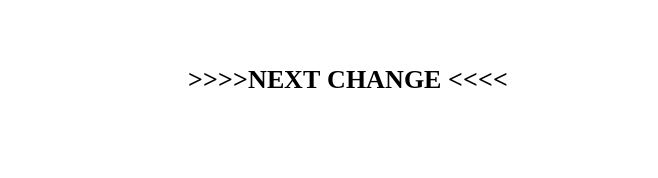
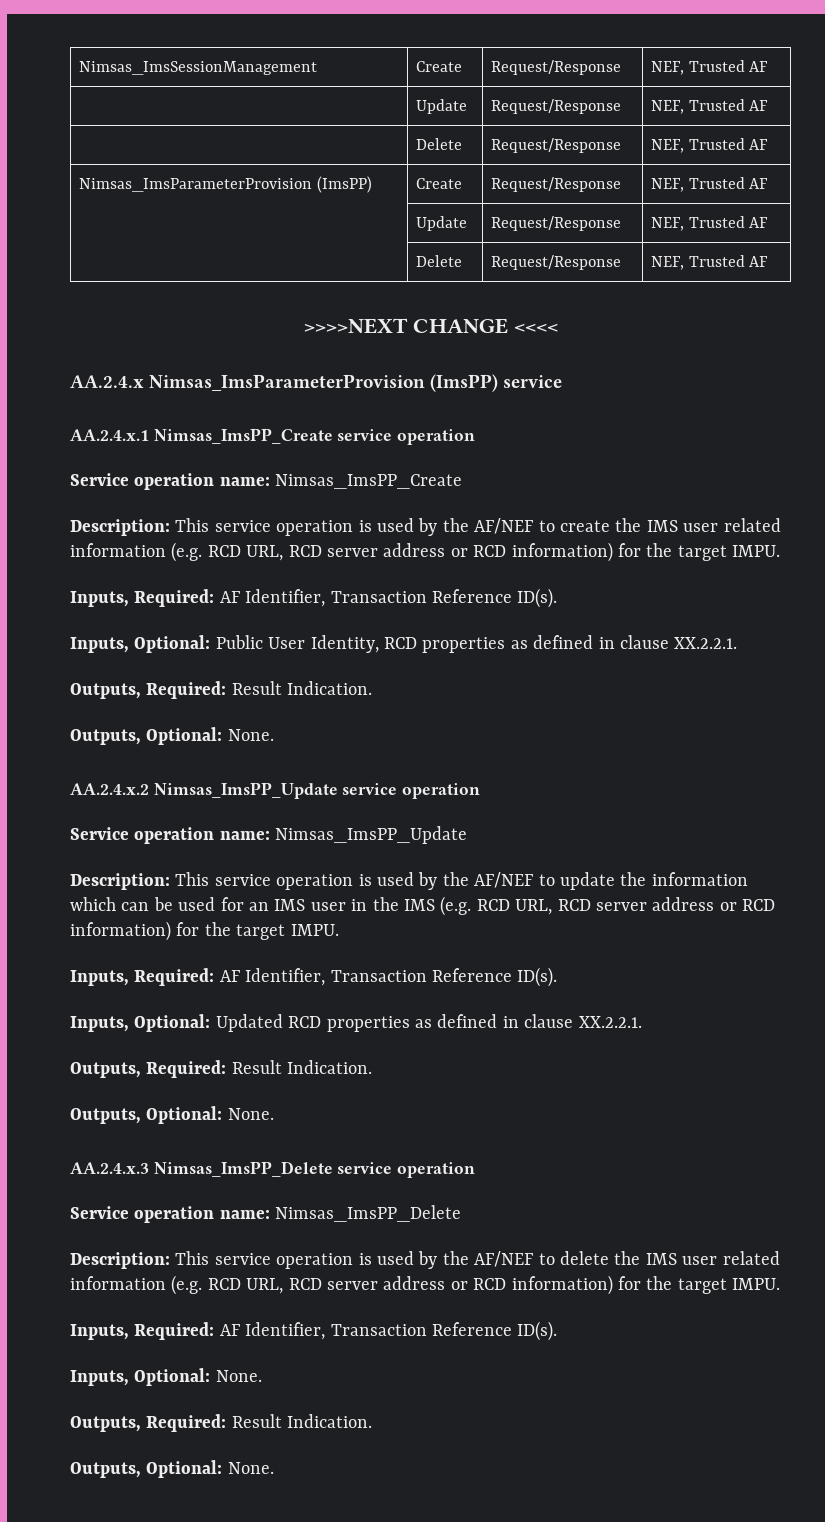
[187,71,509,88] >>>>NEXT CHANGE <<<< -> [78,61,317,75] [415,61,462,72] [490,60,621,75] [650,60,769,75] [415,99,467,114] [490,99,621,114] [650,99,769,114] [415,138,462,150] [490,138,621,153] [650,138,769,153] [78,176,372,193] [415,178,462,189] [490,177,621,192] [650,177,769,192] [415,216,467,231] [490,216,621,231] [650,216,769,231] [415,255,462,267] [490,255,621,270] [650,255,769,270] [304,318,558,334] [70,374,563,392] [70,428,476,445] [70,473,463,490] [70,518,781,536] [70,542,781,562] [70,588,558,608] [70,635,738,653] [70,681,373,699] [70,727,274,745] [70,782,481,799] [70,826,468,844] [70,872,748,890] [70,896,776,916] [70,921,339,941] [70,967,558,987] [70,1014,642,1032] [70,1060,373,1078] [70,1106,274,1124] [70,1161,476,1178] [70,1205,462,1223] [70,1251,780,1269] [70,1275,781,1295] [70,1321,558,1341] [70,1368,262,1386] [70,1414,373,1432] [70,1460,274,1478] Nimsas_ImsSessionManagement | Create | Request/Response | NEF, Trusted AF // | Update | Request/Response | NEF, Trusted AF // | Delete | Request/Response | NEF, Trusted AF // Nimsas_ImsParameterProvision (ImsPP) | Create | Request/Response | NEF, Trusted AF // | Update | Request/Response | NEF, Trusted AF // | Delete | Request/Response | NEF, Trusted AF // >>>>NEXT CHANGE <<<< // AA.2.4.x Nimsas_ImsParameterProvision (ImsPP) service // AA.2.4.x.1 Nimsas_ImsPP_Create service operation // Service operation name: Nimsas_ImsPP_Create // Description: This service operation is used by the AF/NEF to create the IMS user related information (e.g. RCD URL, RCD server address or RCD information) for the target IMPU. // Inputs, Required: AF Identifier, Transaction Reference ID(s). // Inputs, Optional: Public User Identity, RCD properties as defined in clause XX.2.2.1. // Outputs, Required: Result Indication. // Outputs, Optional: None. // AA.2.4.x.2 Nimsas_ImsPP_Update service operation // Service operation name: Nimsas_ImsPP_Update // Description: This service operation is used by the AF/NEF to update the information which can be used for an IMS user in the IMS (e.g. RCD URL, RCD server address or RCD information) for the target IMPU. // Inputs, Required: AF Identifier, Transaction Reference ID(s). // Inputs, Optional: Updated RCD properties as defined in clause XX.2.2.1. // Outputs, Required: Result Indication. // Outputs, Optional: None. // AA.2.4.x.3 Nimsas_ImsPP_Delete service operation // Service operation name: Nimsas_ImsPP_Delete // Description: This service operation is used by the AF/NEF to delete the IMS user related information (e.g. RCD URL, RCD server address or RCD information) for the target IMPU. // Inputs, Required: AF Identifier, Transaction Reference ID(s). // Inputs, Optional: None. // Outputs, Required: Result Indication. // Outputs, Optional: None.

